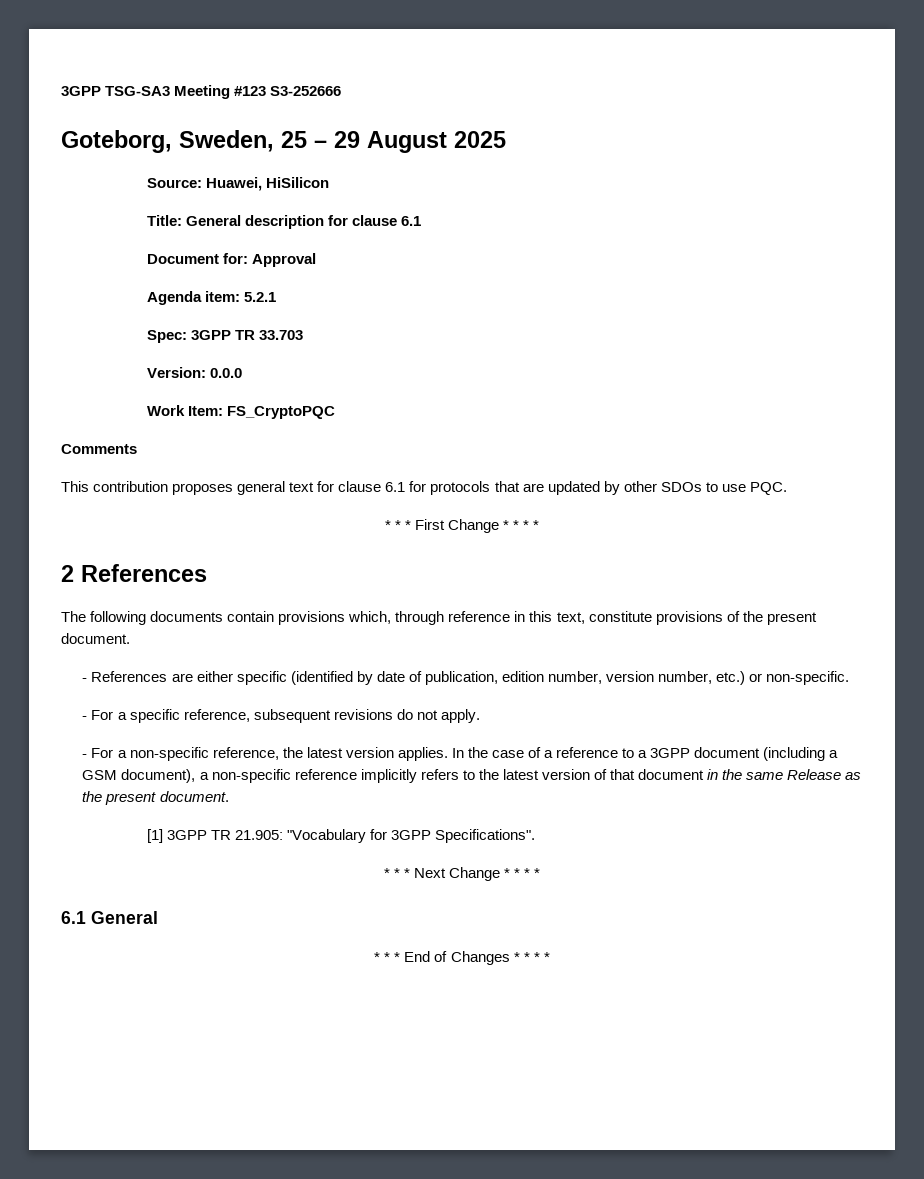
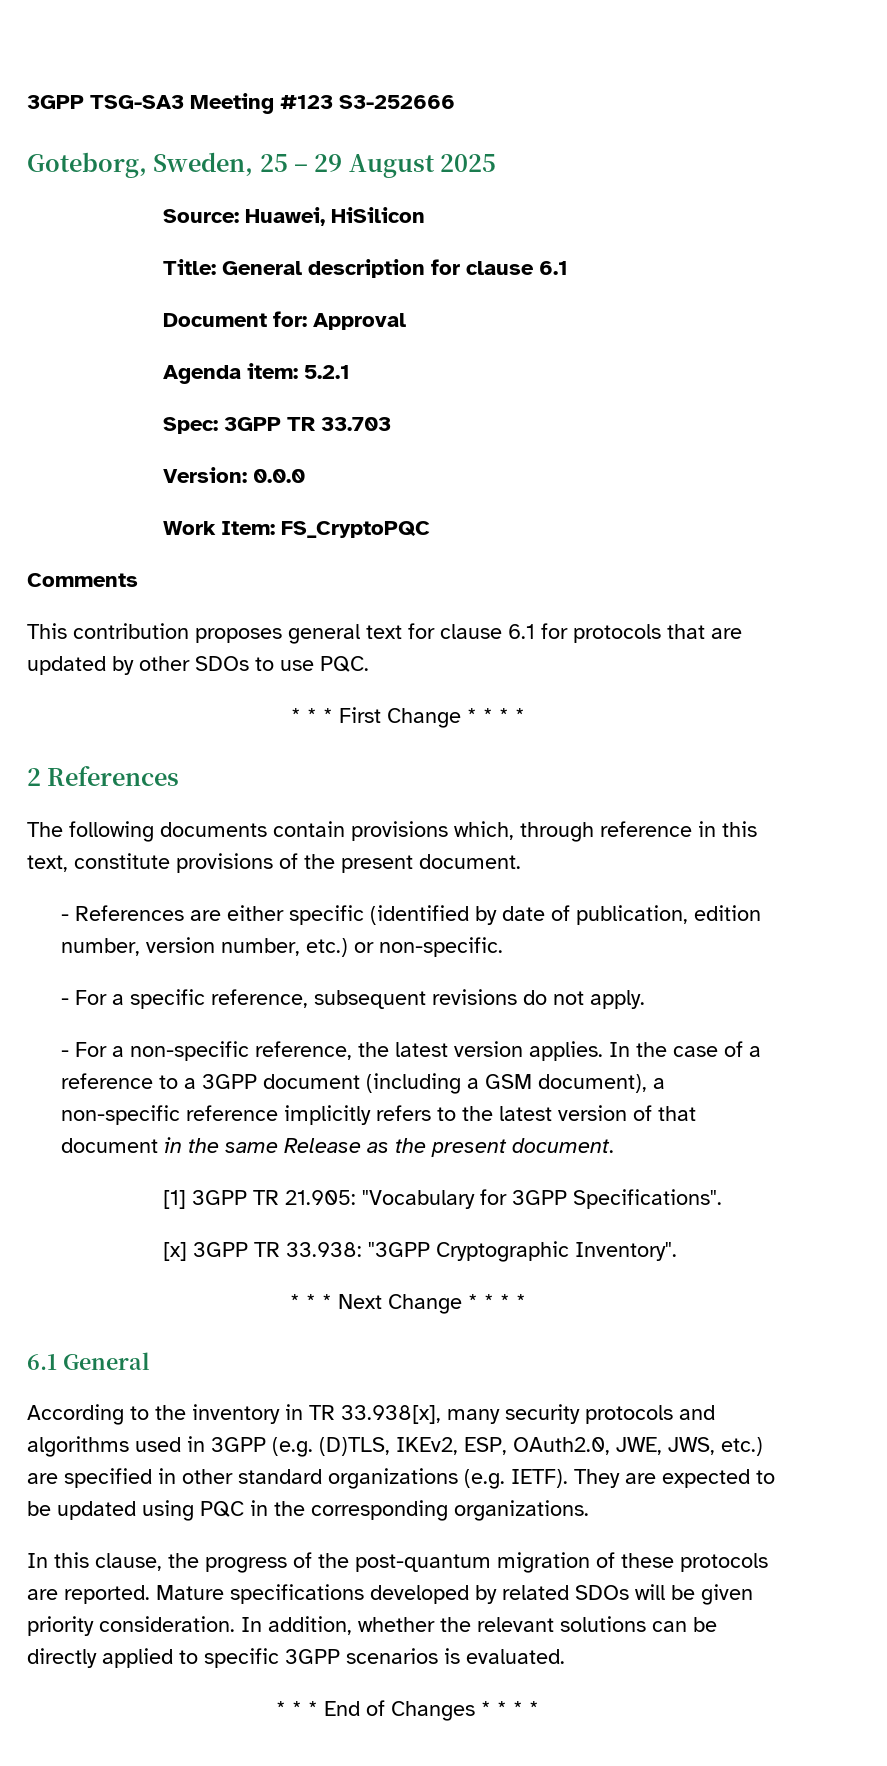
(535, 836) none -> [162,1241,677,1262] // [x] 3GPP TR 33.938: "3GPP Cryptographic Inventory".
(158, 917) none -> [27,1404,715,1425] [27,1436,763,1457] [27,1468,775,1489] [27,1500,589,1521] [27,1552,768,1573] [27,1584,753,1605] [27,1616,717,1636] [27,1648,565,1668] // According to the inventory in TR 33.938[x], many security protocols and algorithms used in 3GPP (e.g. (D)TLS, IKEv2, ESP, OAuth2.0, JWE, JWS, etc.) are specified in other standard organizations (e.g. IETF). They are expected to be updated using PQC in the corresponding organizations. // In this clause, the progress of the post-quantum migration of these protocols are reported. Mature specifications developed by related SDOs will be given priority consideration. In addition, whether the relevant solutions can be directly applied to specific 3GPP scenarios is evaluated.

